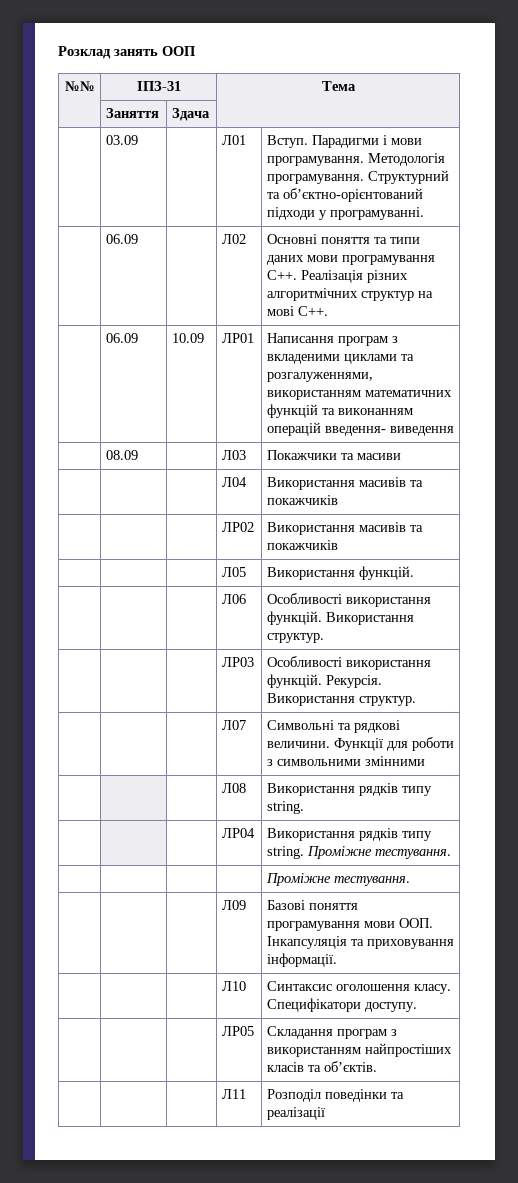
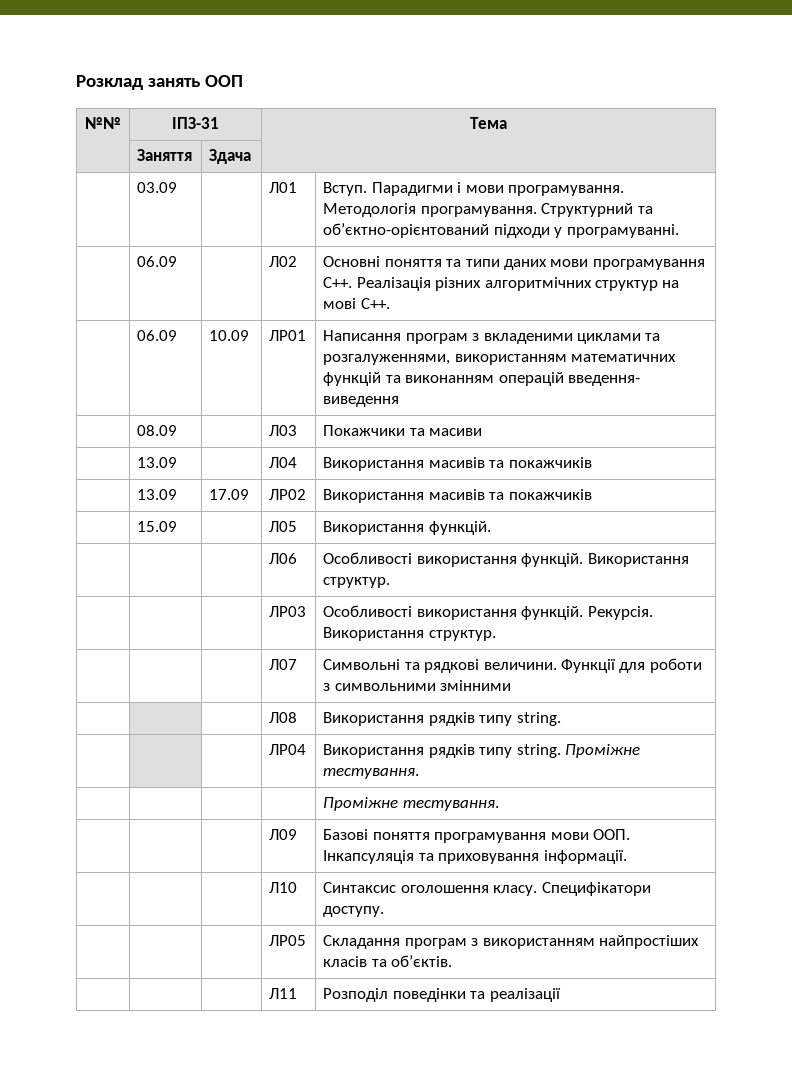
(401, 456) none -> [137,457,178,468] 13.09
(338, 500) | -> [137,489,178,500] [209,489,250,500] 13.09 | 17.09
(338, 545) none -> [137,521,178,532] 15.09

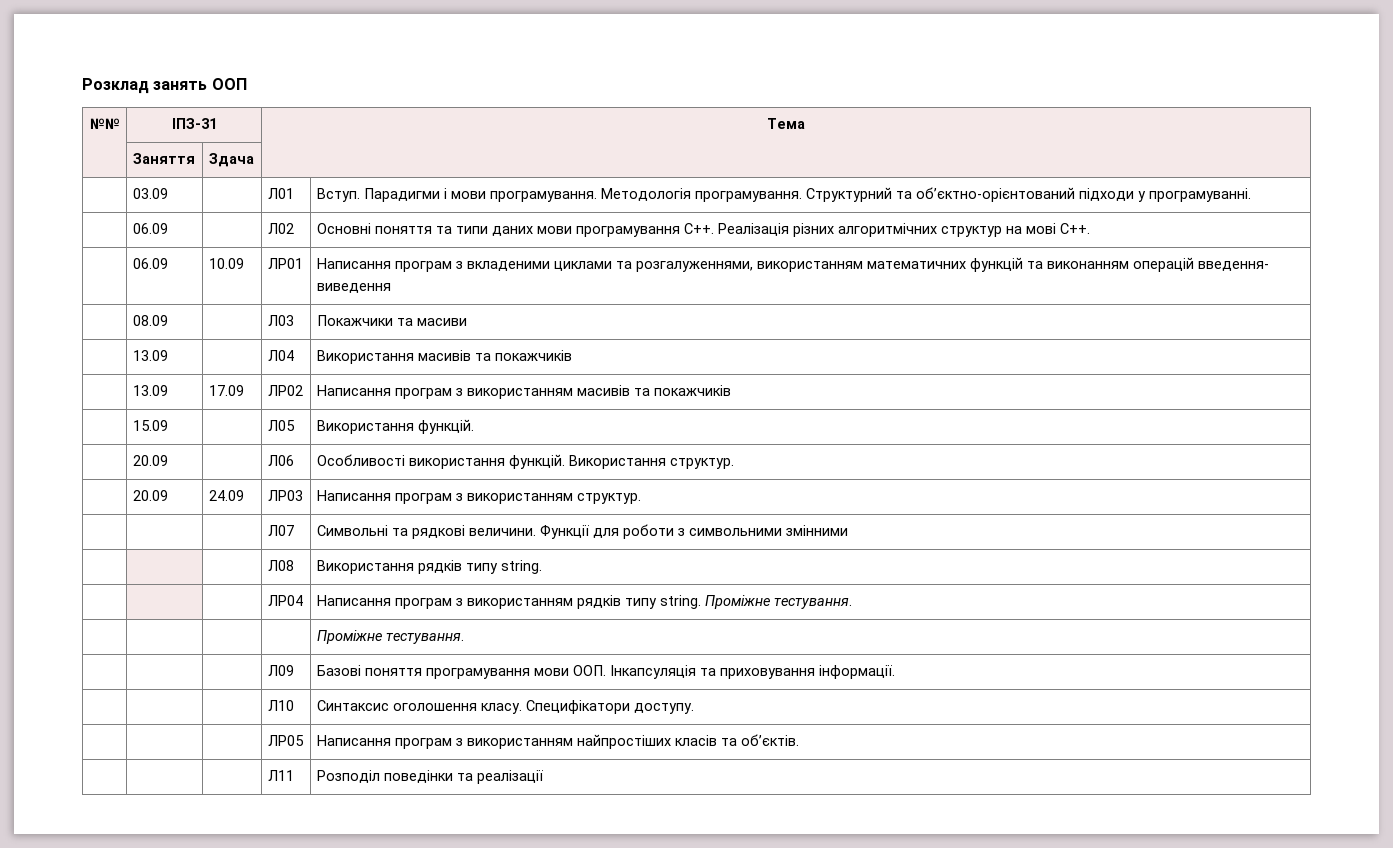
[323,489,425,503] Використання -> [316,385,573,399] Написання програм з використанням
(491, 528) none -> [132,455,168,466] 20.09
(391, 582) | -> [132,490,168,501] [208,490,244,501] 20.09 | 24.09
[323,605,653,620] [323,627,425,641] Особливості використання функцій. Рекурсія. Використання -> [316,490,573,504] Написання програм з використанням
[323,744,425,758] Використання -> [316,595,573,609] Написання програм з використанням
[323,935,401,949] Складання -> [316,735,391,746] Написання

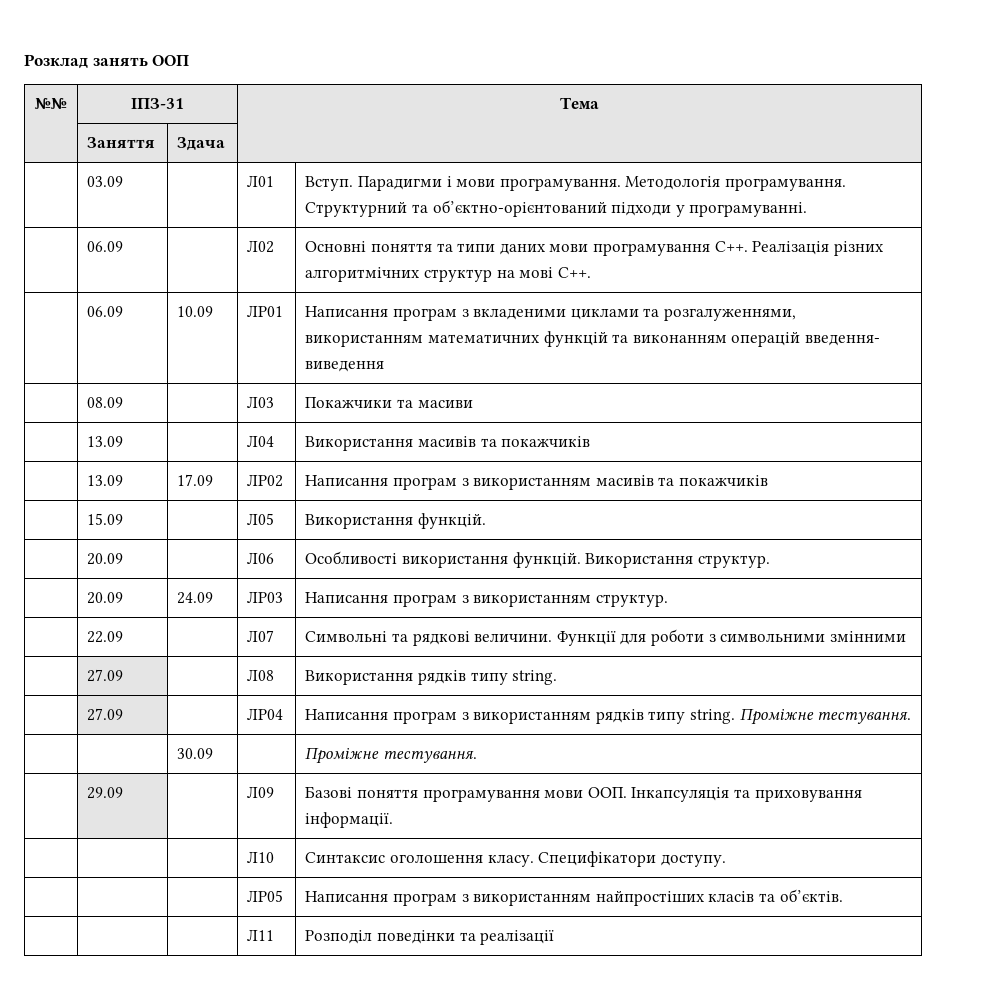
(641, 498) none -> [87,631,124,643] 22.09
(848, 530) none -> [87,669,124,682] 27.09
(542, 567) none -> [87,708,124,721] 27.09
[316,630,464,644] | | Проміжне тестування. // | -> [177,748,214,759] [305,747,478,764] [87,787,124,799] 30.09 | | Проміжне тестування. // | 29.09

